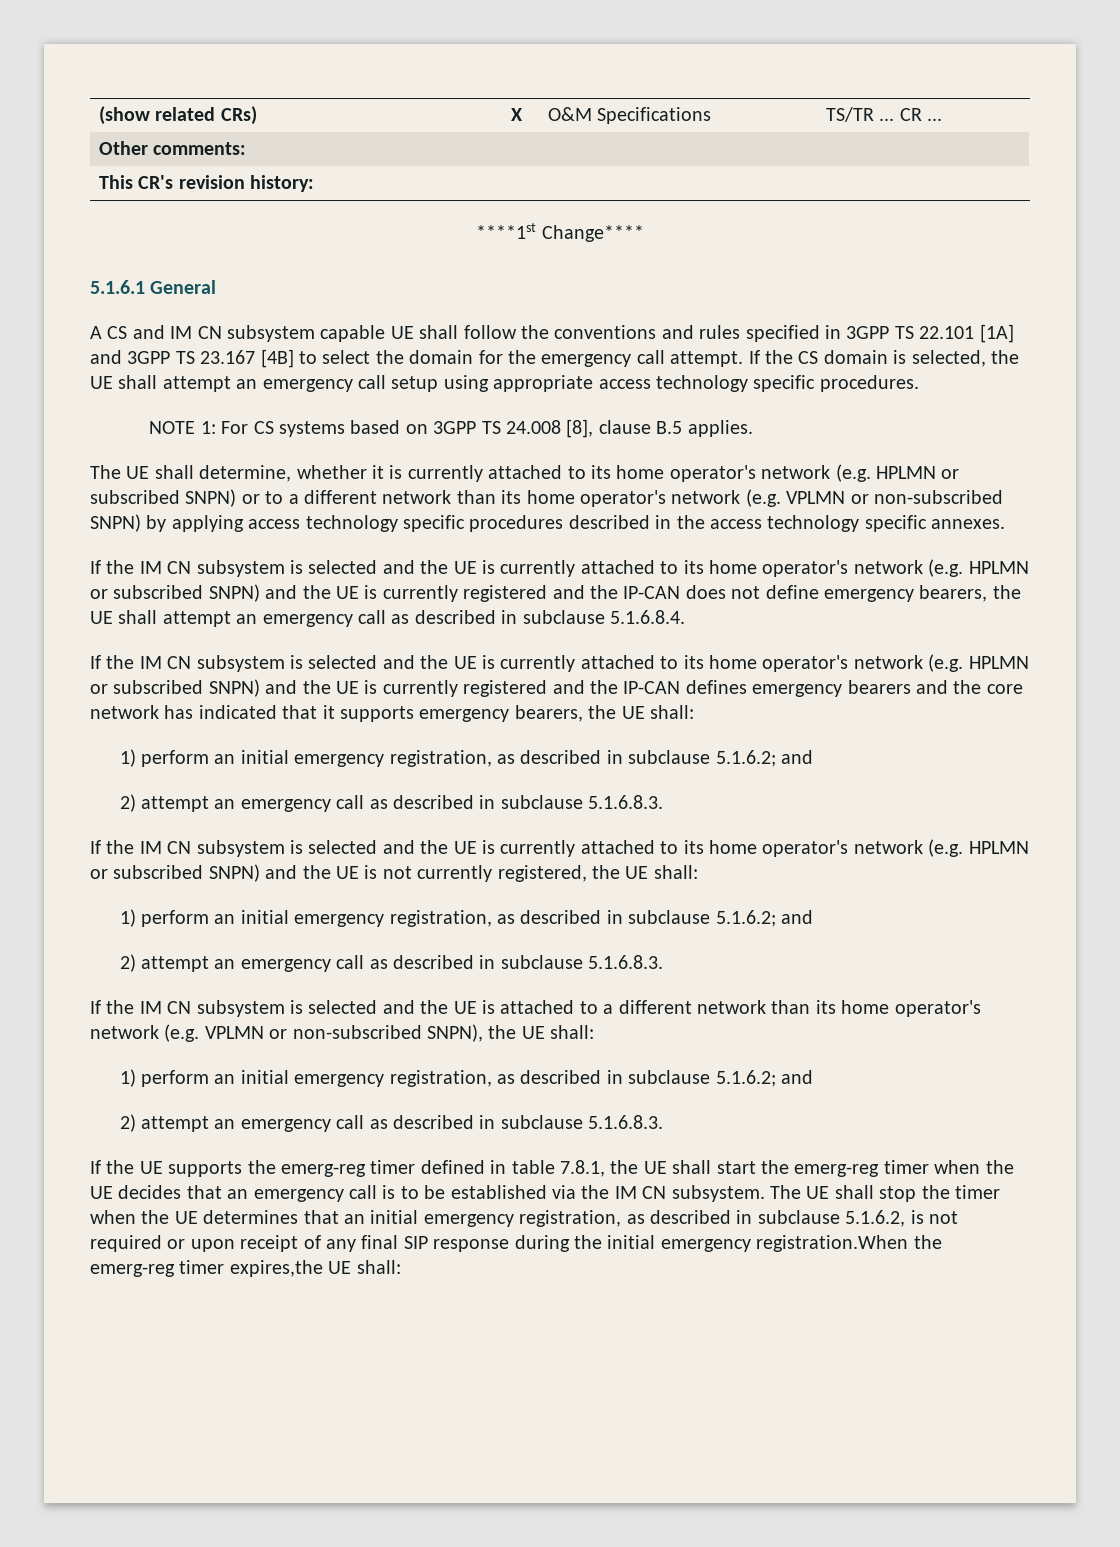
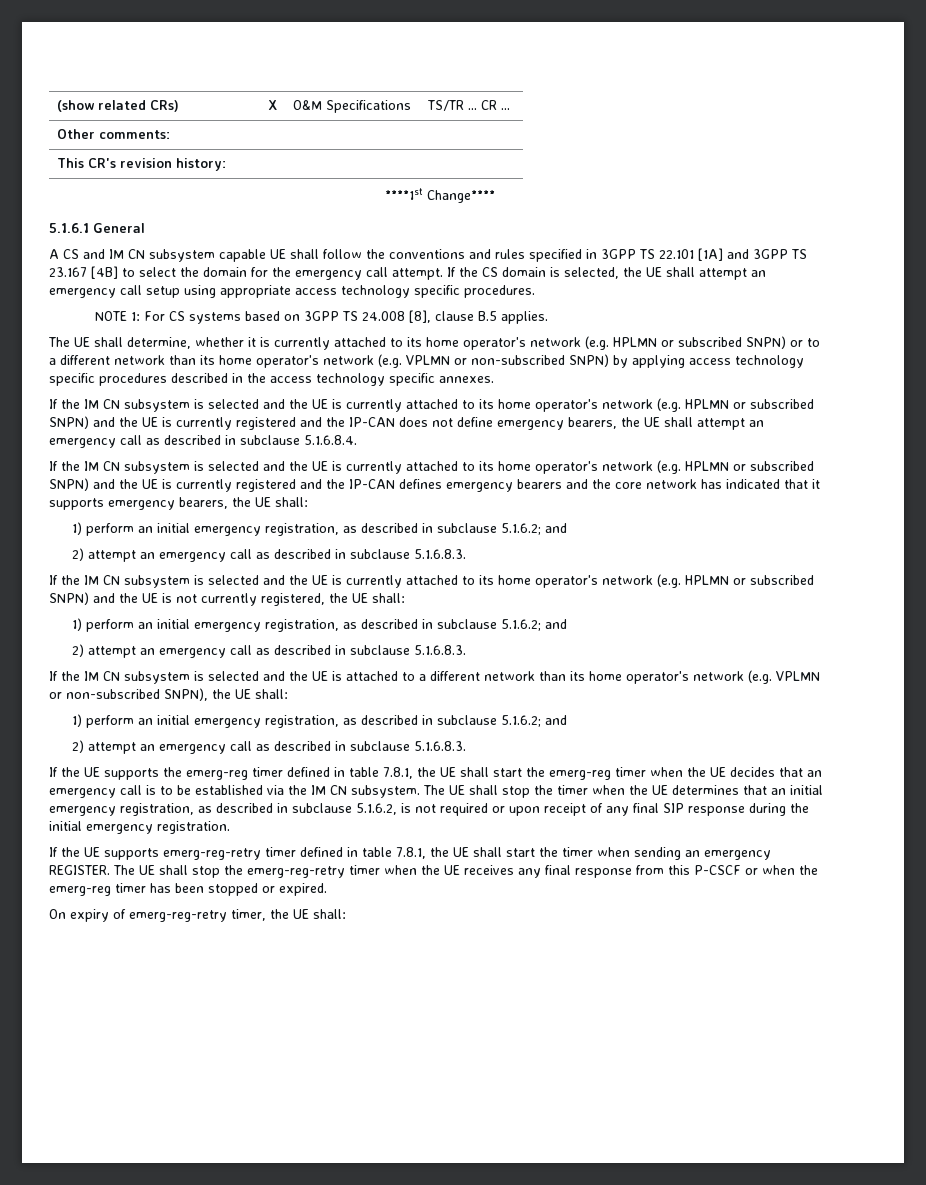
[756,1235,942,1252] [90,1260,323,1277] registration.When the emerg-reg timer expires,the -> [157,821,230,834] [49,847,771,860] [49,865,818,878] [49,883,327,896] [49,909,289,922] registration. // If the UE supports emerg-reg-retry timer defined in table 7.8.1, the UE shall start the timer when sending an emergency REGISTER. The UE shall stop the emerg-reg-retry timer when the UE receives any final response from this P-CSCF or when the emerg-reg timer has been stopped or expired. // On expiry of emerg-reg-retry timer, the

